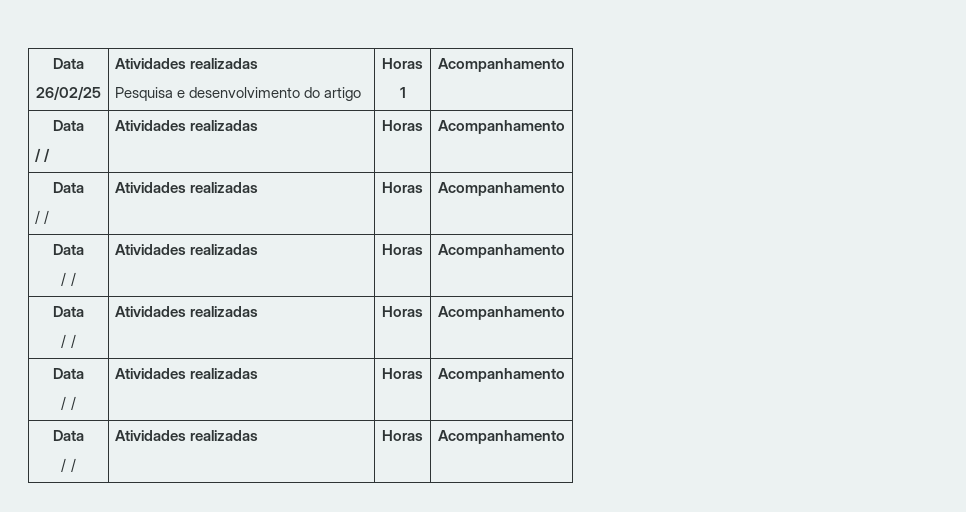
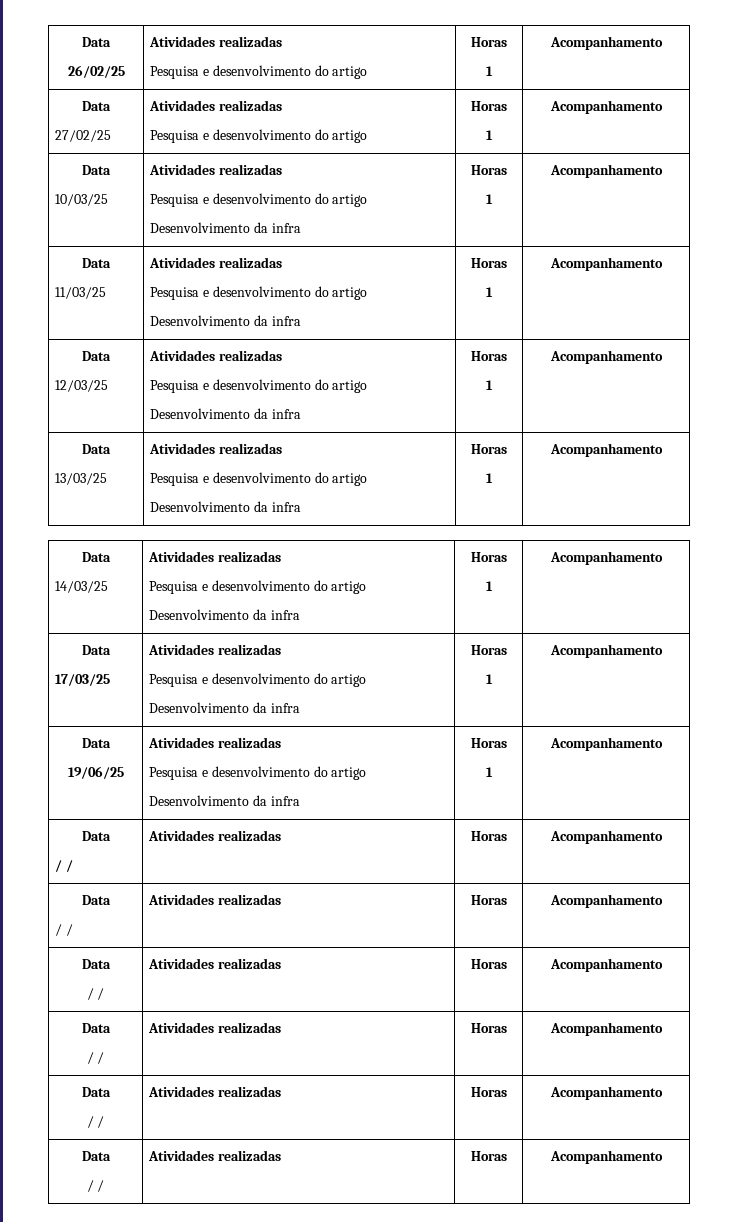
(84, 125) none -> [55,130,112,142] [149,100,282,111] [150,129,368,143] [471,101,507,111] [486,130,493,140] [549,100,663,114] [82,165,111,175] [55,194,109,206] [149,164,282,175] [150,193,368,207] [150,222,301,233] [471,165,507,175] [486,194,493,204] [549,164,663,178] [82,258,111,268] [55,287,107,299] [149,257,282,268] [150,286,368,300] [150,315,301,326] [471,258,507,268] [486,287,493,297] [549,257,663,271] [82,351,111,361] [55,380,109,392] [149,350,282,361] [150,379,368,393] [150,408,301,419] [471,351,507,361] [486,380,493,390] [549,350,663,364] [82,444,111,454] [55,473,108,485] [149,443,282,454] [150,472,368,486] [150,501,301,512] [471,444,507,454] [486,473,493,483] [549,443,663,457] [81,552,111,562] [55,581,109,593] [148,551,281,562] [149,580,367,594] [149,609,300,620] [470,552,507,562] [485,581,493,591] [549,551,663,565] [81,645,111,655] [55,674,111,686] [148,644,281,655] [149,673,367,687] [149,702,300,713] [470,645,507,655] [485,674,493,684] [549,644,663,658] [81,738,111,748] [67,766,124,779] [148,737,281,748] [149,766,367,780] [149,795,300,806] [470,738,507,748] [485,767,493,777] [549,737,663,751] [81,831,111,841] // 27/02/25 | Atividades realizadas // Pesquisa e desenvolvimento do artigo | Horas // 1 | Acompanhamento // Data // 10/03/25 | Atividades realizadas // Pesquisa e desenvolvimento do artigo // Desenvolvimento da infra | Horas // 1 | Acompanhamento // Data // 11/03/25 | Atividades realizadas // Pesquisa e desenvolvimento do artigo // Desenvolvimento da infra | Horas // 1 | Acompanhamento // Data // 12/03/25 | Atividades realizadas // Pesquisa e desenvolvimento do artigo // Desenvolvimento da infra | Horas // 1 | Acompanhamento // Data // 13/03/25 | Atividades realizadas // Pesquisa e desenvolvimento do artigo // Desenvolvimento da infra | Horas // 1 | Acompanhamento // Data // 14/03/25 | Atividades realizadas // Pesquisa e desenvolvimento do artigo // Desenvolvimento da infra | Horas // 1 | Acompanhamento // Data // 17/03/25 | Atividades realizadas // Pesquisa e desenvolvimento do artigo // Desenvolvimento da infra | Horas // 1 | Acompanhamento // Data // 19/06/25 | Atividades realizadas // Pesquisa e desenvolvimento do artigo // Desenvolvimento da infra | Horas // 1 | Acompanhamento // Data

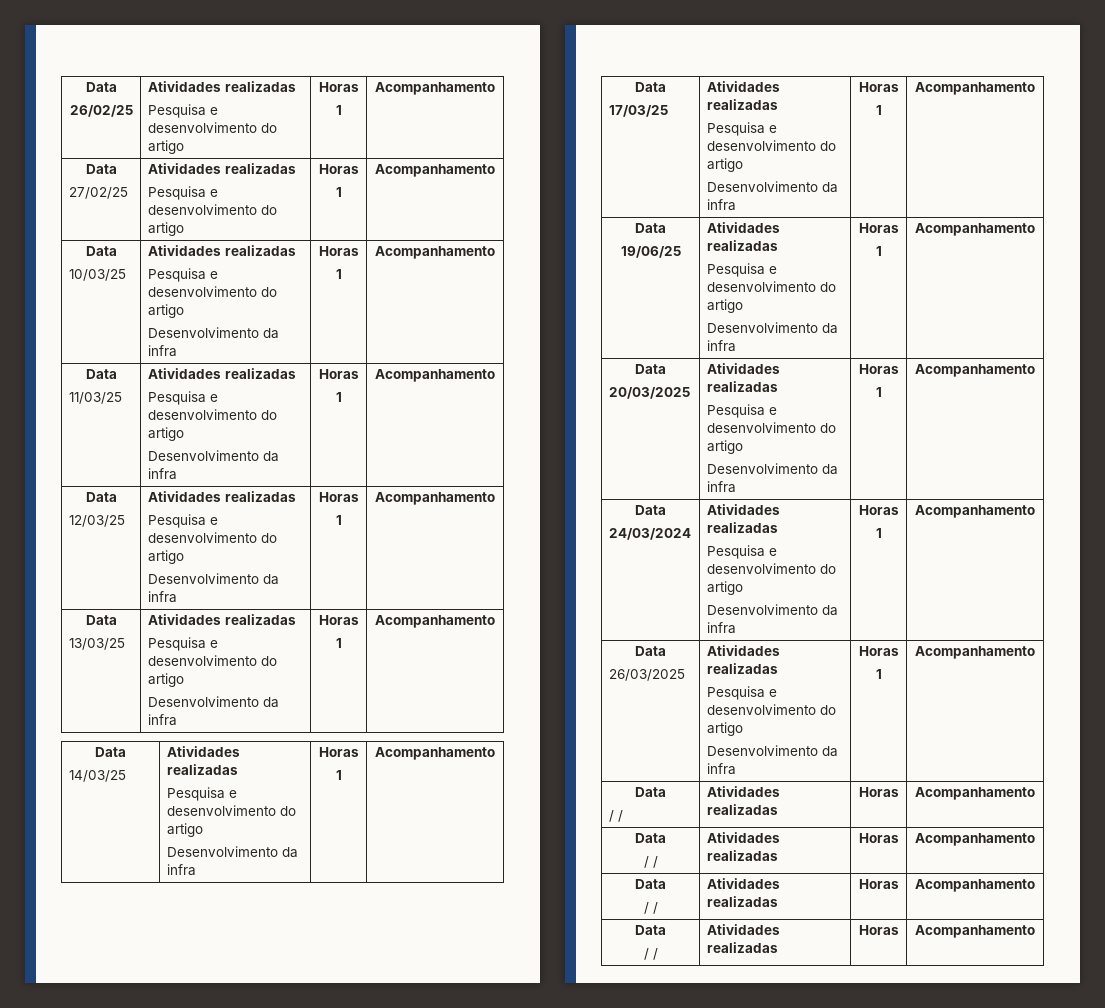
[55,860,73,872] [148,830,281,841] [470,831,507,841] / / | Atividades realizadas | Horas -> [608,387,690,399] [706,363,780,374] [706,381,778,392] [706,404,777,418] [706,422,836,433] [706,440,743,454] [706,463,838,475] [706,481,736,493] [858,364,899,374] [875,387,882,397] [915,364,1035,377] [635,505,666,515] [608,528,691,540] [706,504,780,515] [706,522,778,533] [706,545,777,559] [706,563,836,574] [706,581,743,595] [706,604,838,616] [706,622,736,634] [858,505,899,515] [875,528,882,538] [915,505,1035,518] [635,646,666,656] [608,669,685,681] [706,645,780,656] [706,663,778,674] [706,686,777,700] [706,704,836,715] [706,722,743,736] [706,745,838,757] [706,763,736,775] [858,646,899,656] [875,669,882,679] 20/03/2025 | Atividades realizadas // Pesquisa e desenvolvimento do artigo // Desenvolvimento da infra | Horas // 1 | Acompanhamento // Data // 24/03/2024 | Atividades realizadas // Pesquisa e desenvolvimento do artigo // Desenvolvimento da infra | Horas // 1 | Acompanhamento // Data // 26/03/2025 | Atividades realizadas // Pesquisa e desenvolvimento do artigo // Desenvolvimento da infra | Horas // 1
[81,1151,111,1161] [86,1180,105,1192] [148,1150,281,1161] [470,1151,507,1161] [549,1150,663,1164] // Data // / / | Atividades realizadas | Horas | Acompanhamento -> (1035, 931) none

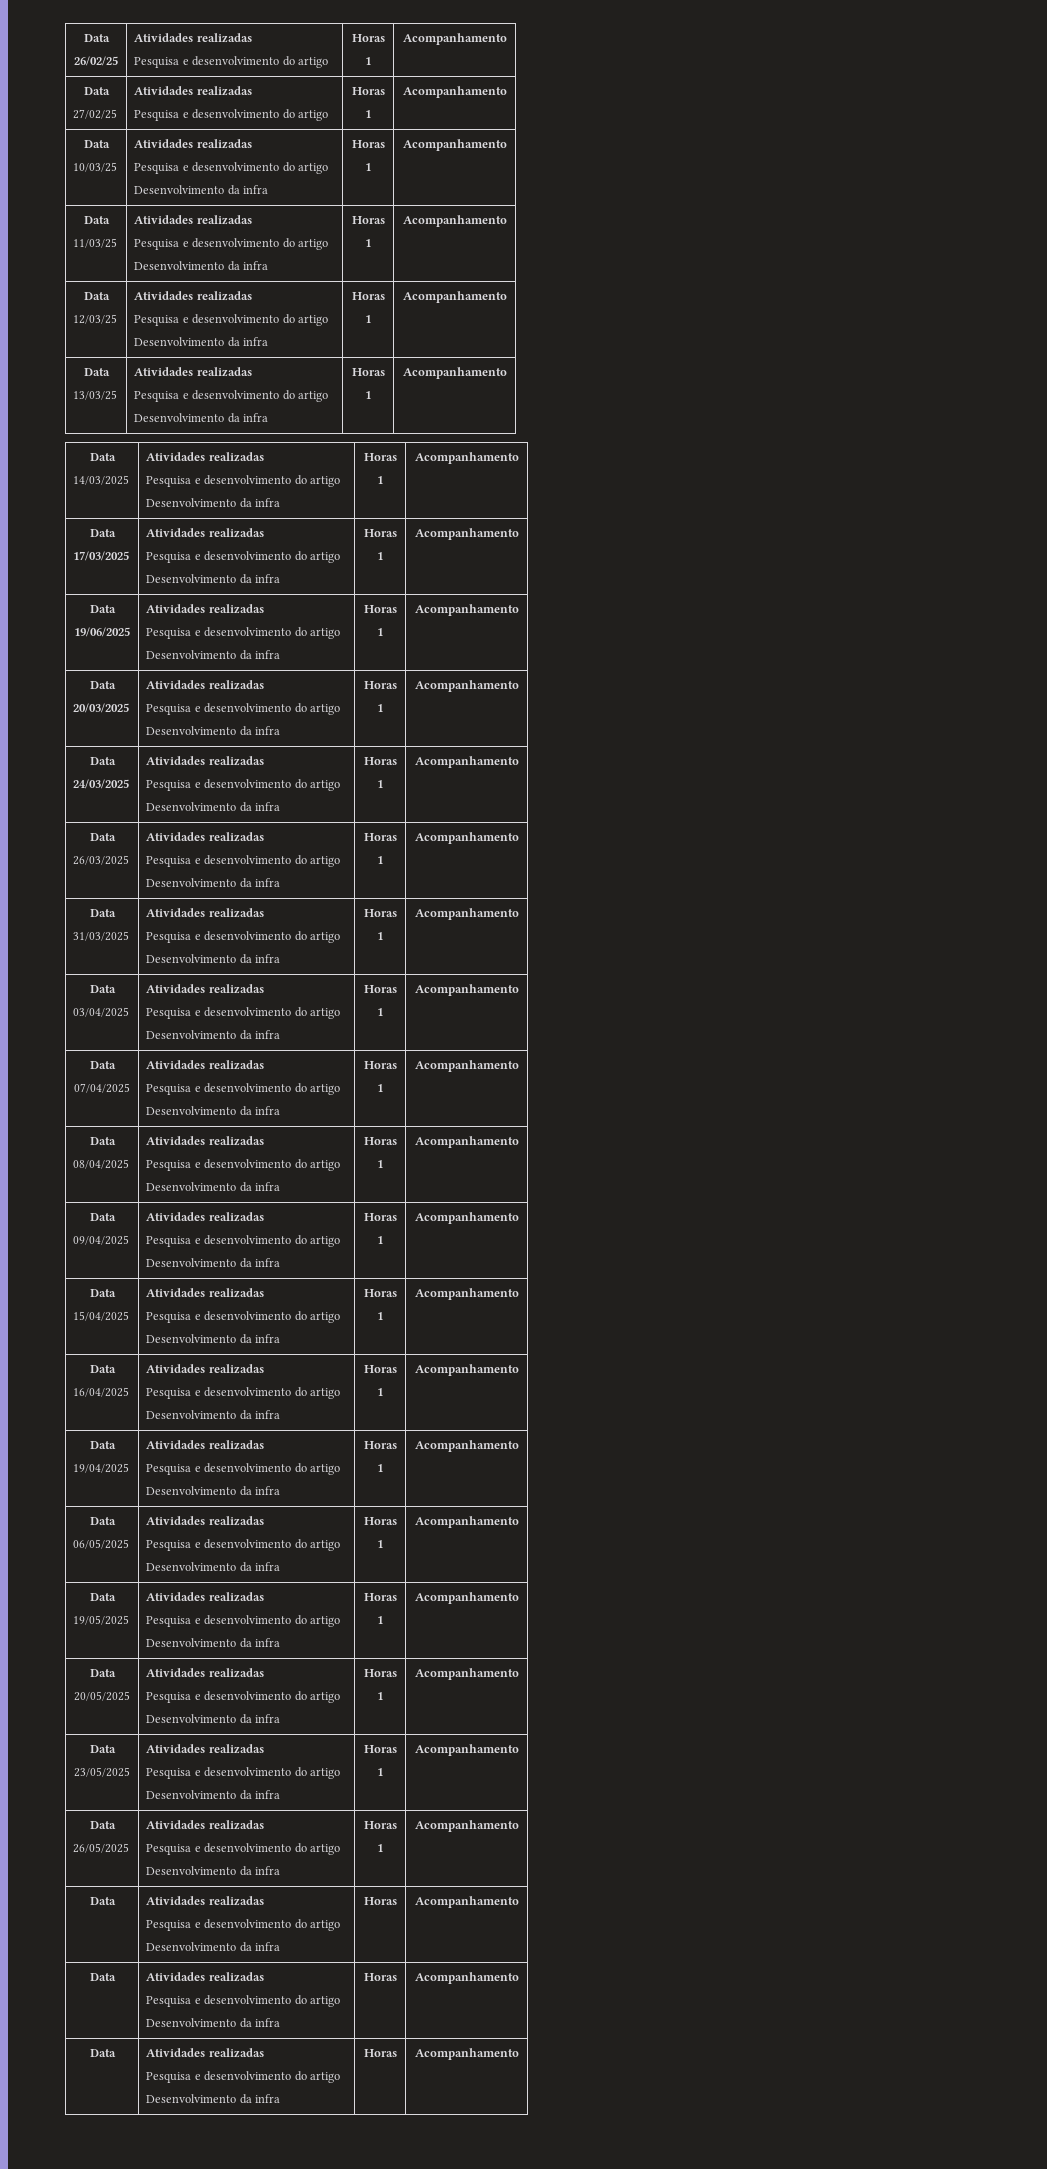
[68,770,126,782] 14/03/25 -> [73,475,130,485] 14/03/2025
[608,105,668,117] 17/03/25 -> [73,551,130,561] 17/03/2025
[620,246,681,258] 19/06/25 -> [74,627,130,637] 19/06/2025
[608,528,691,540] 24/03/2024 -> [73,779,130,789] 24/03/2025
[608,810,623,822] [706,786,780,797] [706,804,778,815] [858,787,899,797] [915,787,1035,800] [635,833,666,843] [643,856,658,868] [706,832,780,843] [706,850,778,861] [858,833,899,843] [915,833,1035,846] [635,879,666,889] [643,902,658,914] [706,878,780,889] [706,896,778,907] [858,879,899,889] [915,879,1035,892] [635,925,666,935] [643,948,658,960] [706,924,780,935] [706,942,778,953] / / | Atividades realizadas | Horas | Acompanhamento // Data // / / | Atividades realizadas | Horas | Acompanhamento // Data // / / | Atividades realizadas | Horas | Acompanhamento // Data // / / | Atividades realizadas -> [73,931,130,941] [146,908,264,918] [146,931,340,943] [146,954,281,964] [363,909,397,917] [377,932,383,940] [414,908,519,920] [89,985,116,993] [73,1007,130,1017] [146,984,264,994] [146,1007,340,1019] [146,1030,281,1040] [363,985,397,993] [377,1008,383,1016] [414,984,519,996] [89,1061,116,1069] [74,1083,130,1093] [146,1060,264,1070] [146,1083,340,1095] [146,1106,281,1116] [363,1061,397,1069] [377,1084,383,1092] [414,1060,519,1072] [89,1137,116,1145] [73,1159,130,1169] [146,1136,264,1146] [146,1159,340,1171] [146,1182,281,1192] [363,1137,397,1145] [377,1160,383,1168] [414,1136,519,1148] [89,1213,116,1221] [73,1235,130,1245] [146,1212,264,1222] [146,1235,340,1247] [146,1258,281,1268] [363,1213,397,1221] [377,1236,383,1244] [414,1212,519,1224] [89,1289,116,1297] [73,1311,130,1321] [146,1288,264,1298] [146,1311,340,1323] [146,1334,281,1344] [363,1289,397,1297] [377,1312,383,1320] [414,1288,519,1300] [89,1365,116,1373] [73,1387,130,1397] [146,1364,264,1374] [146,1387,340,1399] [146,1410,281,1420] [363,1365,397,1373] [377,1388,383,1396] [414,1364,519,1376] [89,1441,116,1449] [73,1463,130,1473] [146,1440,264,1450] [146,1463,340,1475] [146,1486,281,1496] [363,1441,397,1449] [377,1464,383,1472] [414,1440,519,1452] [89,1517,116,1525] [73,1539,130,1549] [146,1516,264,1526] [146,1539,340,1551] [146,1562,281,1572] [363,1517,397,1525] [377,1540,383,1548] [414,1516,519,1528] [89,1593,116,1601] [73,1615,130,1625] [146,1592,264,1602] [146,1615,340,1627] [146,1638,281,1648] [363,1593,397,1601] [377,1616,383,1624] [414,1592,519,1604] [89,1669,116,1677] [74,1691,130,1701] [146,1668,264,1678] [146,1691,340,1703] [146,1714,281,1724] [363,1669,397,1677] [377,1692,383,1700] [414,1668,519,1680] [89,1745,116,1753] [74,1767,130,1777] [146,1744,264,1754] [146,1767,340,1779] [146,1790,281,1800] [363,1745,397,1753] [377,1768,383,1776] [414,1744,519,1756] [89,1821,116,1829] [73,1843,130,1853] [146,1820,264,1830] [146,1843,340,1855] [146,1866,281,1876] [363,1821,397,1829] [377,1844,383,1852] [414,1820,519,1832] [89,1897,116,1905] [146,1896,264,1906] [146,1919,340,1931] [146,1942,281,1952] [363,1897,397,1905] [414,1896,519,1908] [89,1973,116,1981] [146,1972,264,1982] [146,1995,340,2007] [146,2018,281,2028] [363,1973,397,1981] [414,1972,519,1984] [89,2049,116,2057] [146,2048,264,2058] [146,2071,340,2083] [146,2094,281,2104] 31/03/2025 | Atividades realizadas // Pesquisa e desenvolvimento do artigo // Desenvolvimento da infra | Horas // 1 | Acompanhamento // Data // 03/04/2025 | Atividades realizadas // Pesquisa e desenvolvimento do artigo // Desenvolvimento da infra | Horas // 1 | Acompanhamento // Data // 07/04/2025 | Atividades realizadas // Pesquisa e desenvolvimento do artigo // Desenvolvimento da infra | Horas // 1 | Acompanhamento // Data // 08/04/2025 | Atividades realizadas // Pesquisa e desenvolvimento do artigo // Desenvolvimento da infra | Horas // 1 | Acompanhamento // Data // 09/04/2025 | Atividades realizadas // Pesquisa e desenvolvimento do artigo // Desenvolvimento da infra | Horas // 1 | Acompanhamento // Data // 15/04/2025 | Atividades realizadas // Pesquisa e desenvolvimento do artigo // Desenvolvimento da infra | Horas // 1 | Acompanhamento // Data // 16/04/2025 | Atividades realizadas // Pesquisa e desenvolvimento do artigo // Desenvolvimento da infra | Horas // 1 | Acompanhamento // Data // 19/04/2025 | Atividades realizadas // Pesquisa e desenvolvimento do artigo // Desenvolvimento da infra | Horas // 1 | Acompanhamento // Data // 06/05/2025 | Atividades realizadas // Pesquisa e desenvolvimento do artigo // Desenvolvimento da infra | Horas // 1 | Acompanhamento // Data // 19/05/2025 | Atividades realizadas // Pesquisa e desenvolvimento do artigo // Desenvolvimento da infra | Horas // 1 | Acompanhamento // Data // 20/05/2025 | Atividades realizadas // Pesquisa e desenvolvimento do artigo // Desenvolvimento da infra | Horas // 1 | Acompanhamento // Data // 23/05/2025 | Atividades realizadas // Pesquisa e desenvolvimento do artigo // Desenvolvimento da infra | Horas // 1 | Acompanhamento // Data // 26/05/2025 | Atividades realizadas // Pesquisa e desenvolvimento do artigo // Desenvolvimento da infra | Horas // 1 | Acompanhamento // Data | Atividades realizadas // Pesquisa e desenvolvimento do artigo // Desenvolvimento da infra | Horas | Acompanhamento // Data | Atividades realizadas // Pesquisa e desenvolvimento do artigo // Desenvolvimento da infra | Horas | Acompanhamento // Data | Atividades realizadas // Pesquisa e desenvolvimento do artigo // Desenvolvimento da infra

